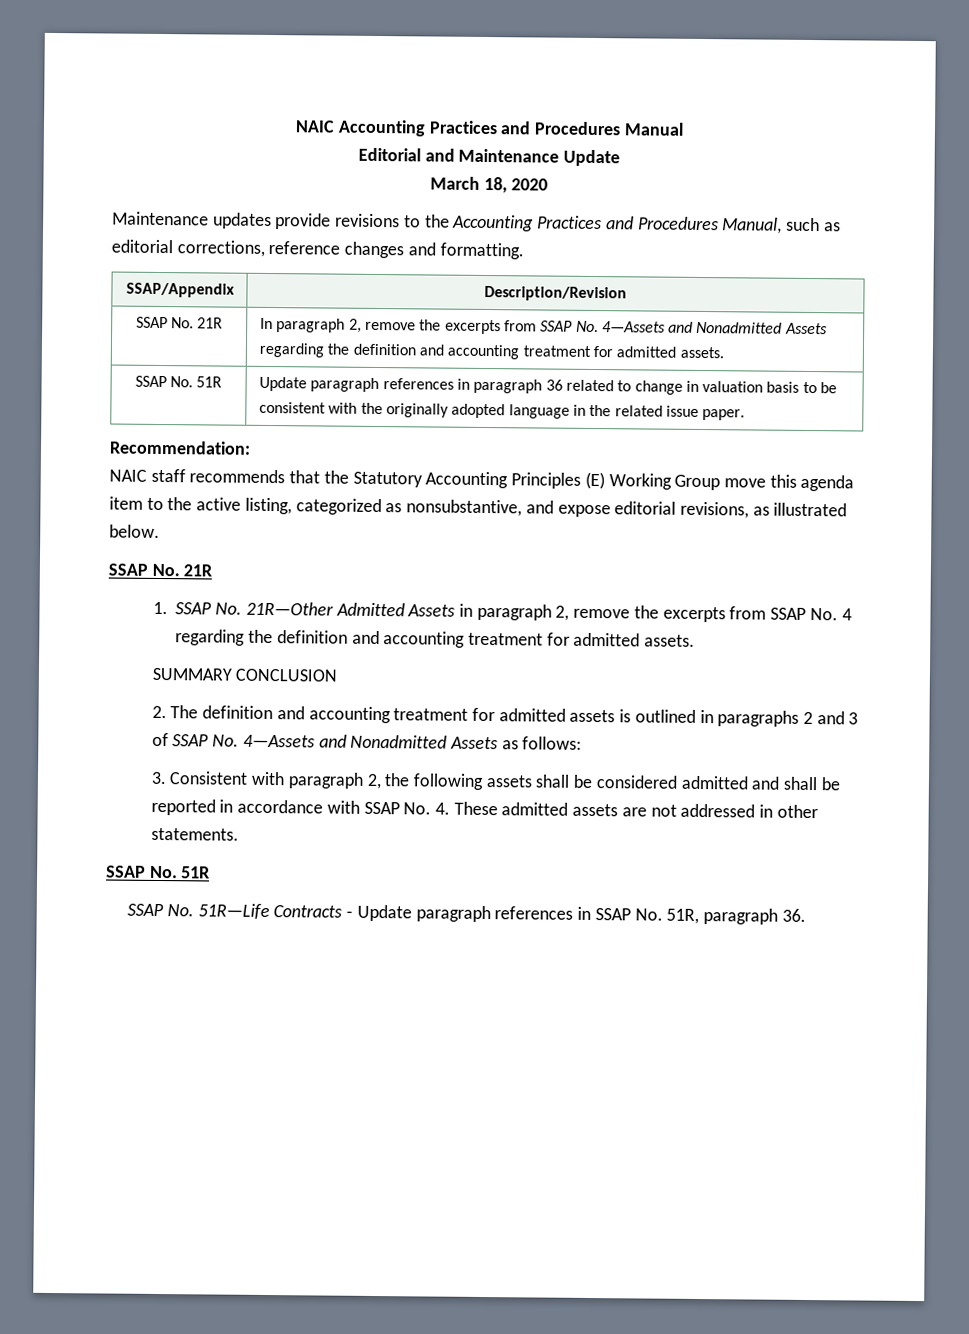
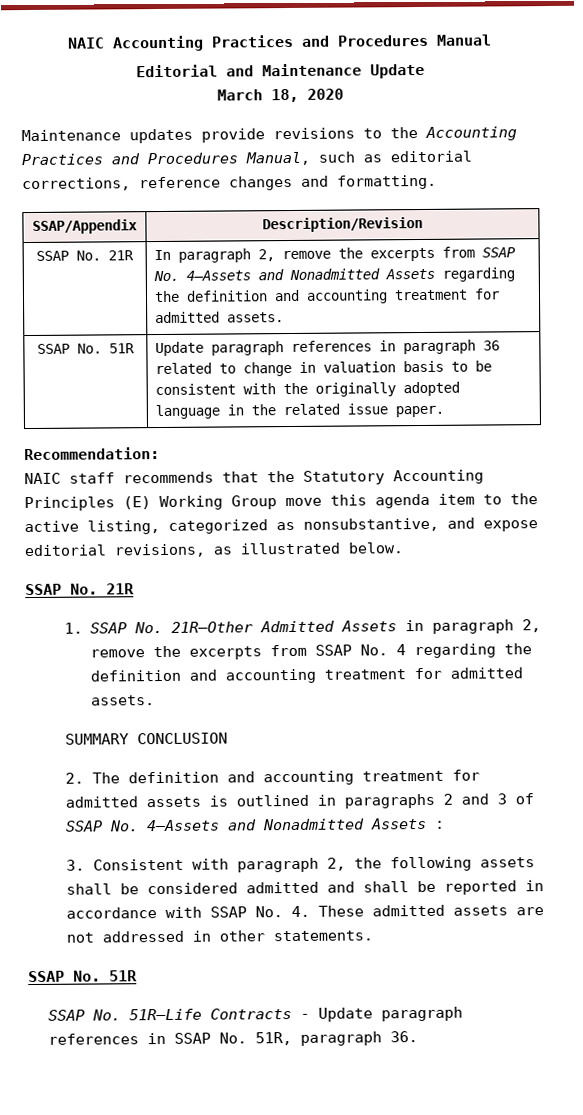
[501,736,583,750] as follows: -> [435,820,446,829] :

